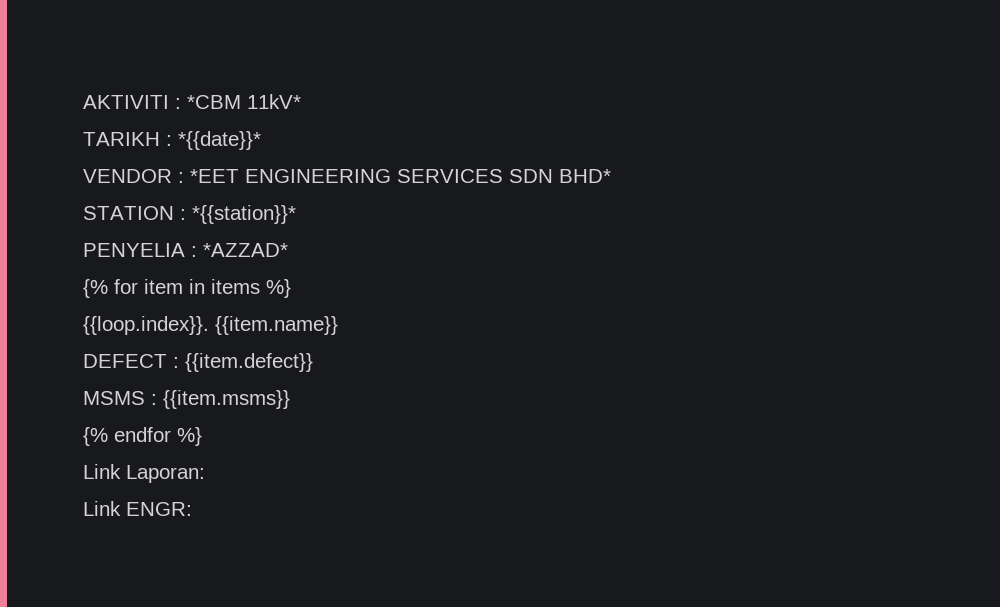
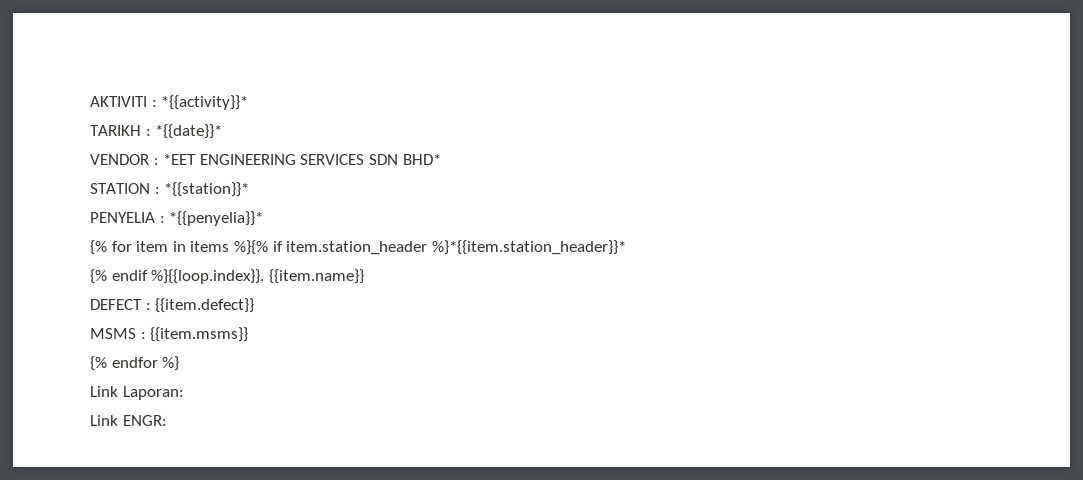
[187,94,301,109] *CBM 11kV* -> [161,95,249,110] *{{activity}}*
[203,243,288,257] *AZZAD* -> [169,211,264,226] *{{penyelia}}*
[266,279,291,298] [83,316,209,335] %} // {{loop.index}}. -> [233,240,626,255] [90,269,265,284] %}{% if item.station_header %}*{{item.station_header}}* // {% endif %}{{loop.index}}.

